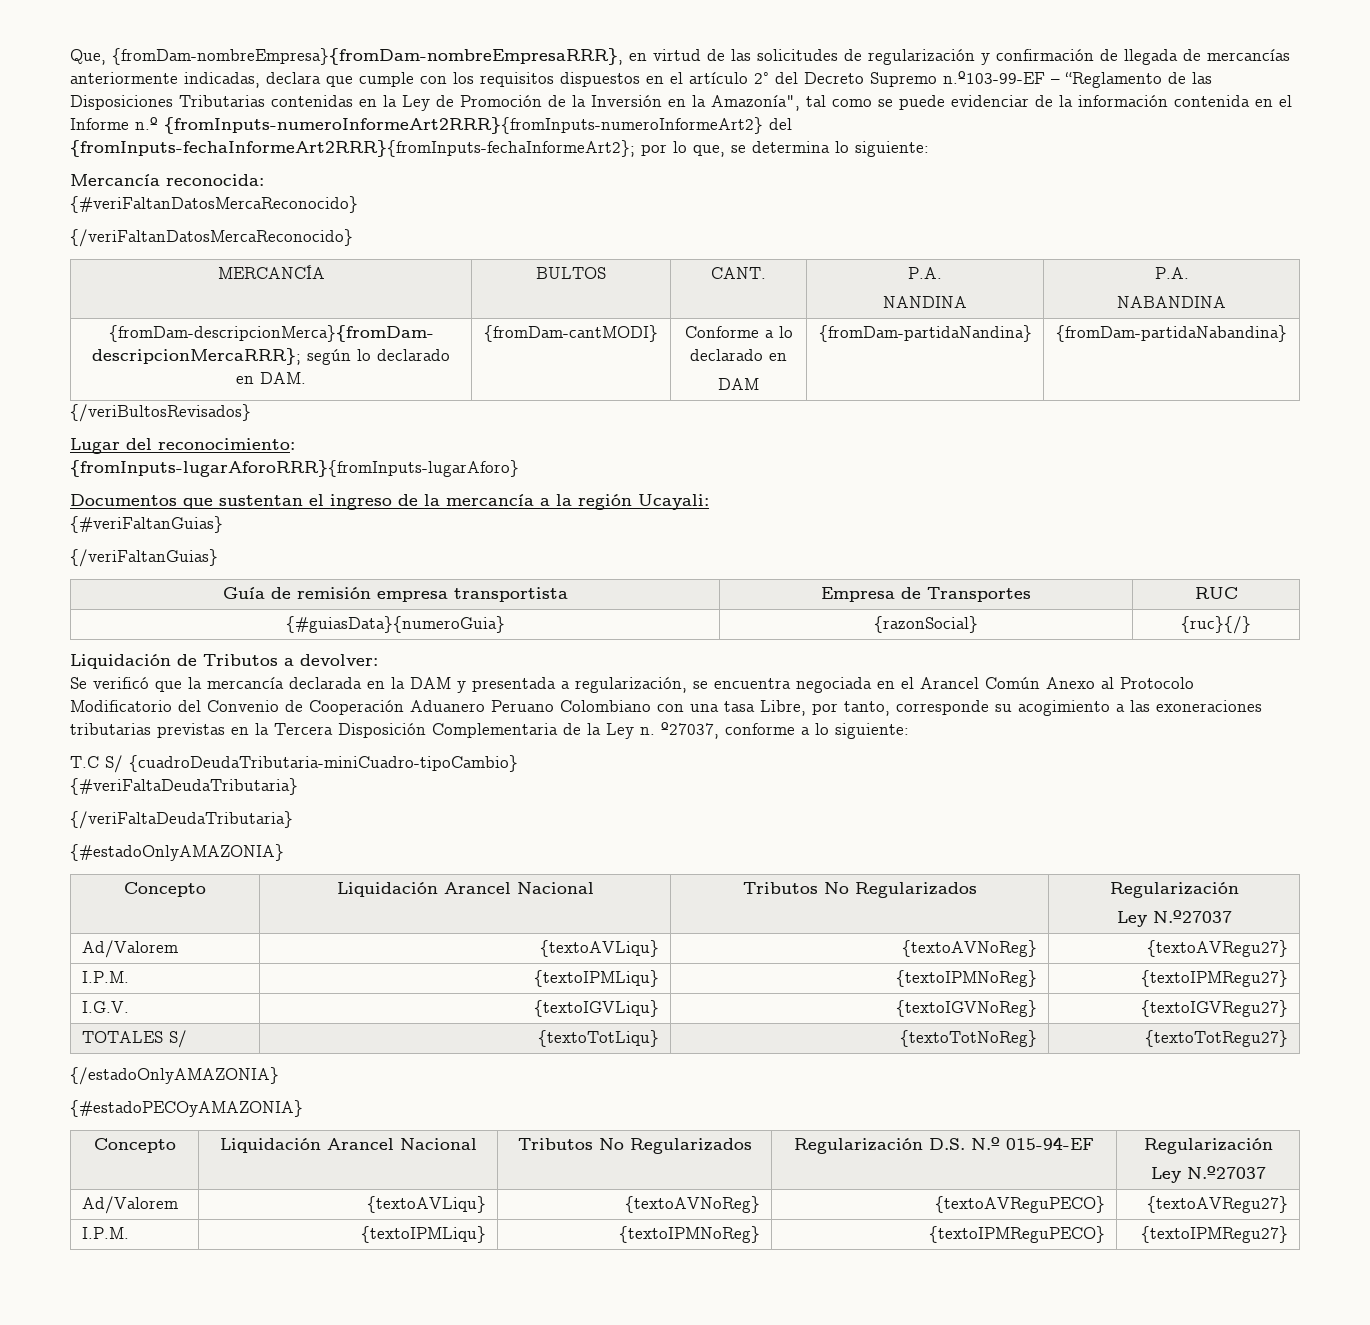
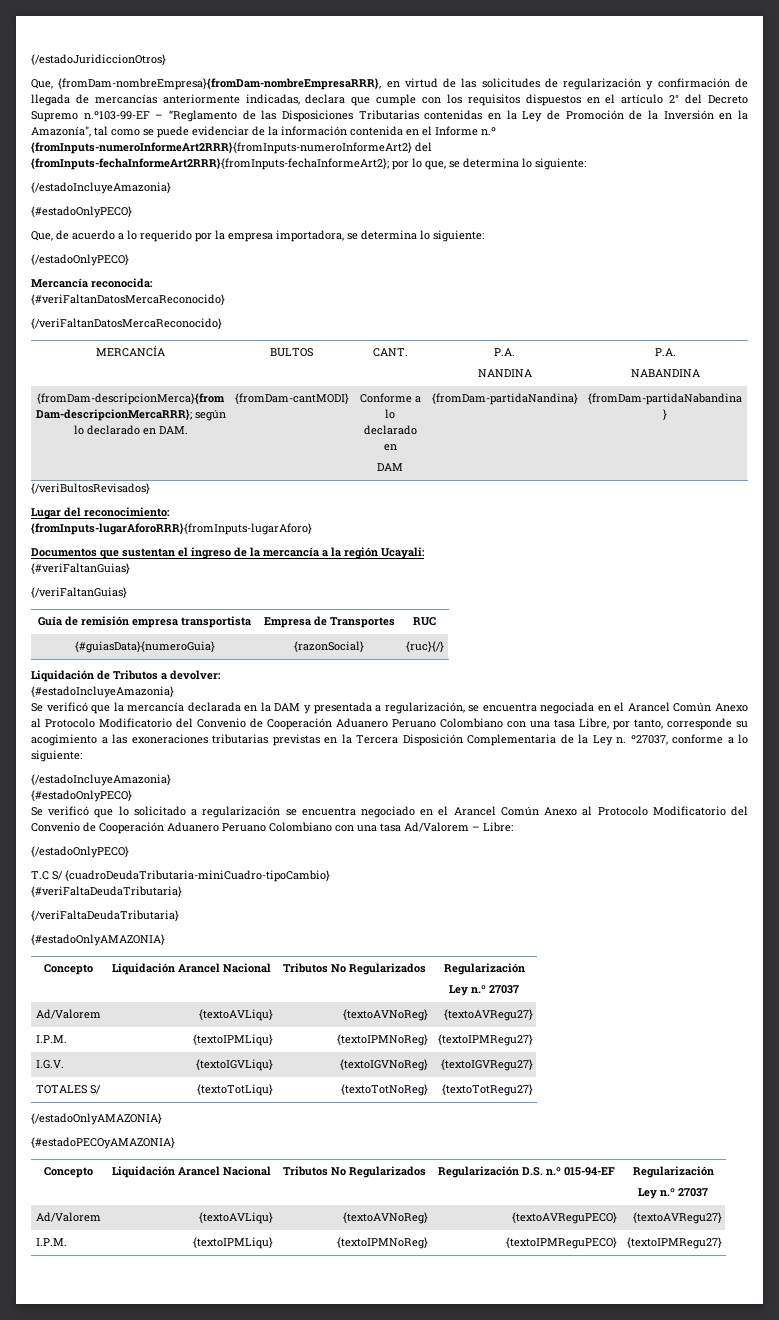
(70, 57) none -> [31,54,166,65] {/estadoJuridiccionOtros} //
(929, 149) none -> [31,182,171,194] [31,206,132,218] [31,230,484,242] [31,254,129,266] // {/estadoIncluyeAmazonia} // {#estadoOnlyPECO} // Que, de acuerdo a lo requerido por la empresa importadora, se determina lo siguiente: // {/estadoOnlyPECO}
(378, 660) none -> [31,686,174,698] // {#estadoIncluyeAmazonia}
(909, 731) none -> [31,774,171,786] [31,790,132,802] [31,806,748,818] [31,822,513,834] [31,846,129,858] // {/estadoIncluyeAmazonia} // {#estadoOnlyPECO} // Se verificó que lo solicitado a regularización se encuentra negociado en el Arancel Común Anexo al Protocolo Modificatorio del Convenio de Cooperación Aduanero Peruano Colombiano con una tasa Ad/Valorem – Libre: // {/estadoOnlyPECO}
[1152,910,1232,923] N.º27037 -> [471,985,519,994] n.º 27037
[971,1137,1000,1150] N.º -> [545,1167,561,1175] n.º
[1186,1166,1266,1179] N.º27037 -> [660,1188,708,1197] n.º 27037

